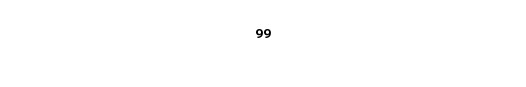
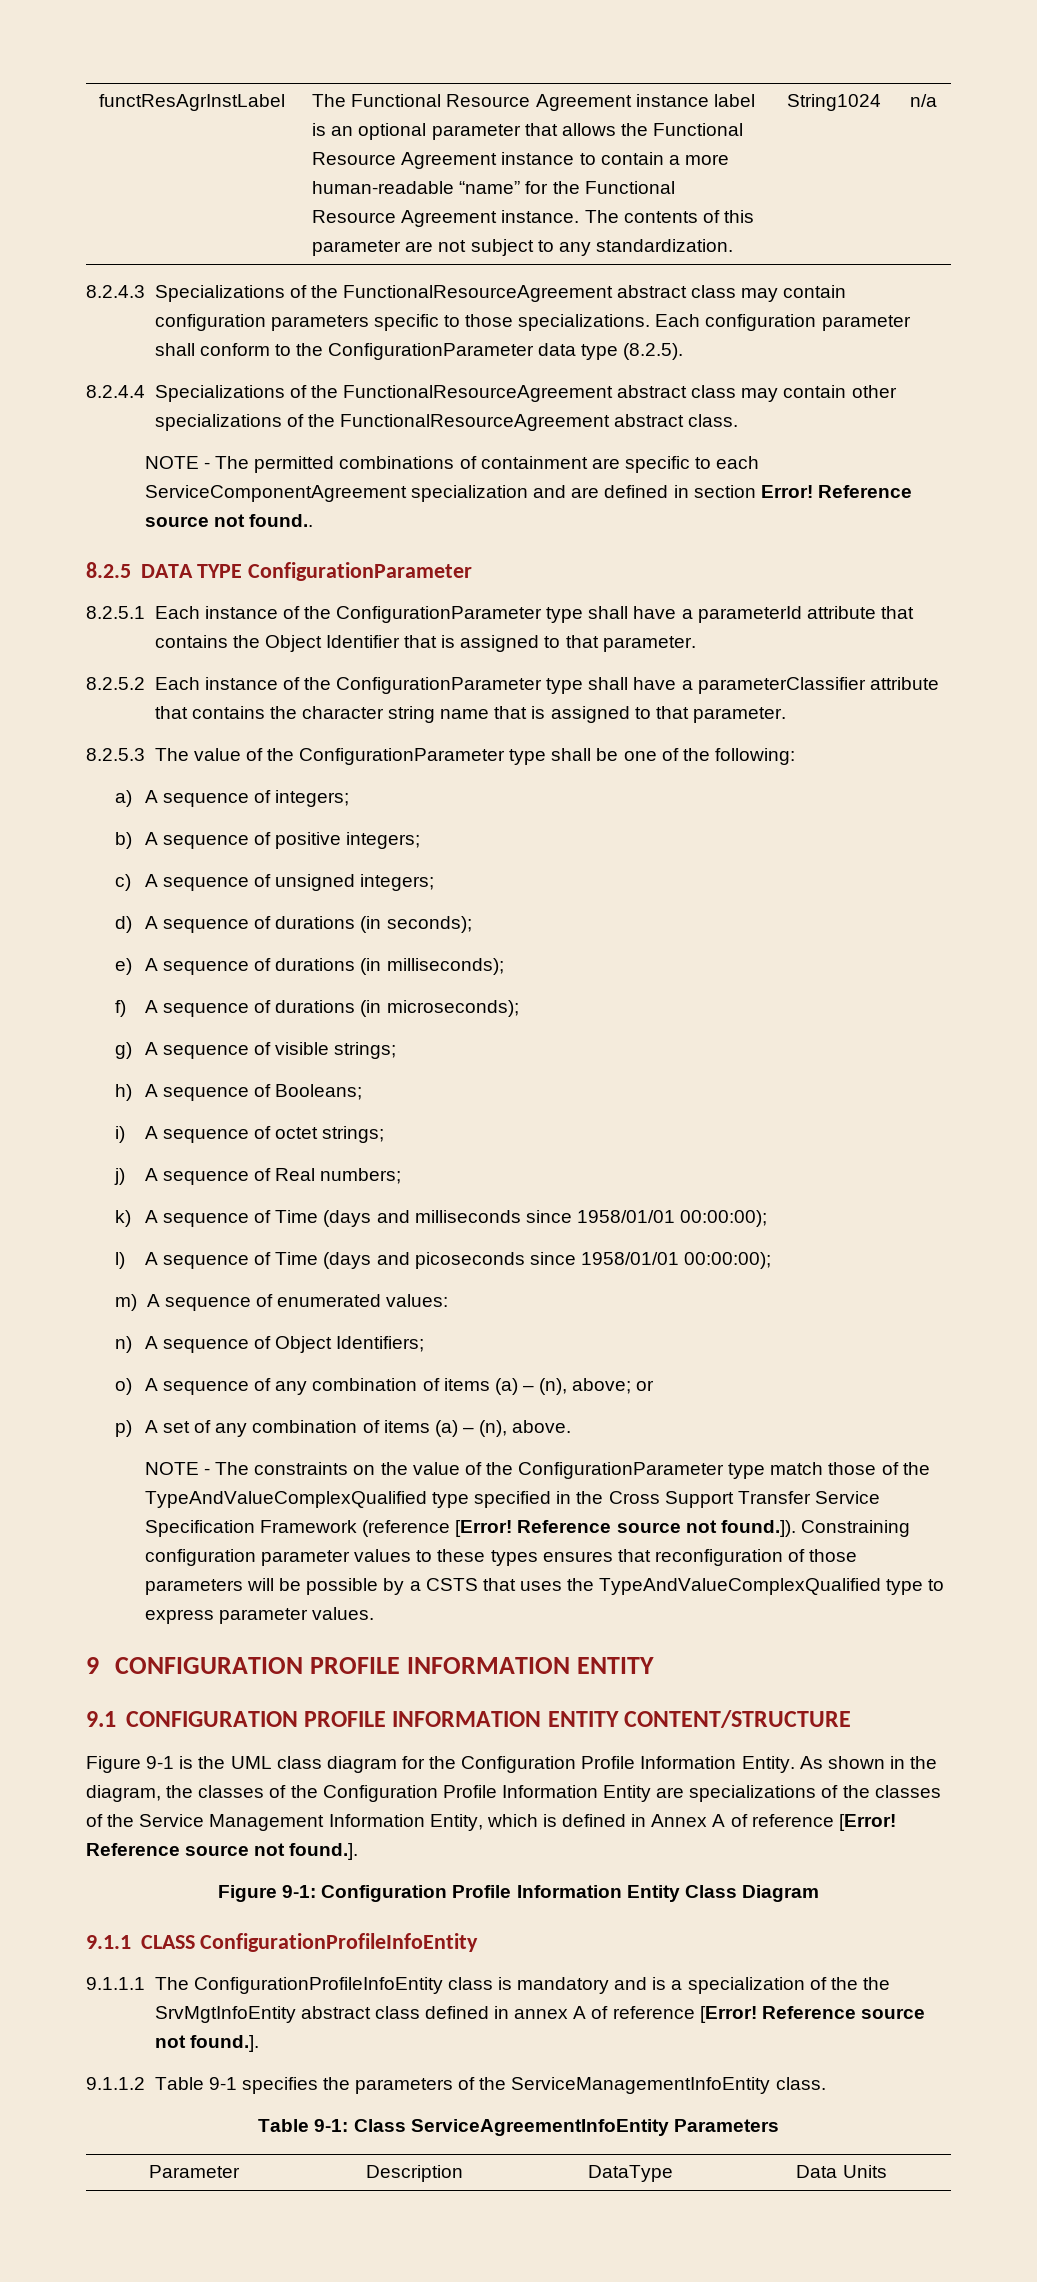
[255,29,271,38] 99 -> [99,94,286,111] [312,94,755,111] [312,123,744,140] [312,152,729,169] [312,181,675,194] [312,210,754,227] [312,239,733,256] [787,94,882,111] [909,94,937,107] [86,285,847,302] [154,314,911,331] [154,343,684,360] [86,385,897,402] [154,414,739,431] [144,456,760,473] [144,485,912,502] [144,514,314,527] [86,562,473,581] [86,606,914,623] [154,635,696,652] [86,677,939,694] [154,706,786,723] [86,748,795,765] [115,790,350,807] [115,832,421,849] [115,874,435,891] [115,916,472,933] [115,958,504,975] [115,1000,519,1017] [115,1042,397,1059] [115,1084,363,1101] [115,1126,385,1143] [114,1168,402,1185] [115,1210,768,1227] [115,1252,772,1269] [115,1294,449,1311] [115,1336,425,1353] [115,1378,655,1395] [115,1420,572,1437] [144,1462,930,1479] [144,1491,880,1508] [144,1520,910,1537] [144,1549,858,1566] [144,1578,945,1595] [144,1607,375,1624] [86,1657,655,1674] [86,1710,851,1728] [86,1756,938,1773] [86,1785,941,1802] [86,1814,896,1831] [86,1843,359,1860] [218,1885,819,1902] [86,1933,479,1952] [86,1977,890,1994] [154,2006,925,2023] [154,2035,259,2052] [86,2077,826,2094] [258,2119,779,2136] [148,2165,240,2178] [365,2165,463,2182] [587,2165,673,2182] [796,2165,887,2178] functResAgrInstLabel | The Functional Resource Agreement instance label is an optional parameter that allows the Functional Resource Agreement instance to contain a more human-readable “name” for the Functional Resource Agreement instance. The contents of this parameter are not subject to any standardization. | String1024 | n/a // 8.2.4.3 Specializations of the FunctionalResourceAgreement abstract class may contain configuration parameters specific to those specializations. Each configuration parameter shall conform to the ConfigurationParameter data type (8.2.5). // 8.2.4.4 Specializations of the FunctionalResourceAgreement abstract class may contain other specializations of the FunctionalResourceAgreement abstract class. // NOTE - The permitted combinations of containment are specific to each ServiceComponentAgreement specialization and are defined in section Error! Reference source not found.. // 8.2.5 DATA TYPE ConfigurationParameter // 8.2.5.1 Each instance of the ConfigurationParameter type shall have a parameterId attribute that contains the Object Identifier that is assigned to that parameter. // 8.2.5.2 Each instance of the ConfigurationParameter type shall have a parameterClassifier attribute that contains the character string name that is assigned to that parameter. // 8.2.5.3 The value of the ConfigurationParameter type shall be one of the following: // a) A sequence of integers; // b) A sequence of positive integers; // c) A sequence of unsigned integers; // d) A sequence of durations (in seconds); // e) A sequence of durations (in milliseconds); // f) A sequence of durations (in microseconds); // g) A sequence of visible strings; // h) A sequence of Booleans; // i) A sequence of octet strings; // j) A sequence of Real numbers; // k) A sequence of Time (days and milliseconds since 1958/01/01 00:00:00); // l) A sequence of Time (days and picoseconds since 1958/01/01 00:00:00); // m) A sequence of enumerated values: // n) A sequence of Object Identifiers; // o) A sequence of any combination of items (a) – (n), above; or // p) A set of any combination of items (a) – (n), above. // NOTE - The constraints on the value of the ConfigurationParameter type match those of the TypeAndValueComplexQualified type specified in the Cross Support Transfer Service Specification Framework (reference [Error! Reference source not found.]). Constraining configuration parameter values to these types ensures that reconfiguration of those parameters will be possible by a CSTS that uses the TypeAndValueComplexQualified type to express parameter values. // 9 CONFIGURATION PROFILE INFORMATION ENTITY // 9.1 CONFIGURATION PROFILE INFORMATION ENTITY CONTENT/STRUCTURE // Figure 9-1 is the UML class diagram for the Configuration Profile Information Entity. As shown in the diagram, the classes of the Configuration Profile Information Entity are specializations of the classes of the Service Management Information Entity, which is defined in Annex A of reference [Error! Reference source not found.]. // Figure 9-1: Configuration Profile Information Entity Class Diagram // 9.1.1 CLASS ConfigurationProfileInfoEntity // 9.1.1.1 The ConfigurationProfileInfoEntity class is mandatory and is a specialization of the the SrvMgtInfoEntity abstract class defined in annex A of reference [Error! Reference source not found.]. // 9.1.1.2 Table 9-1 specifies the parameters of the ServiceManagementInfoEntity class. // Table 9-1: Class ServiceAgreementInfoEntity Parameters // Parameter | Description | DataType | Data Units

